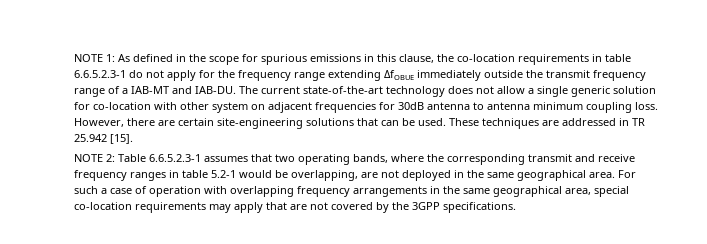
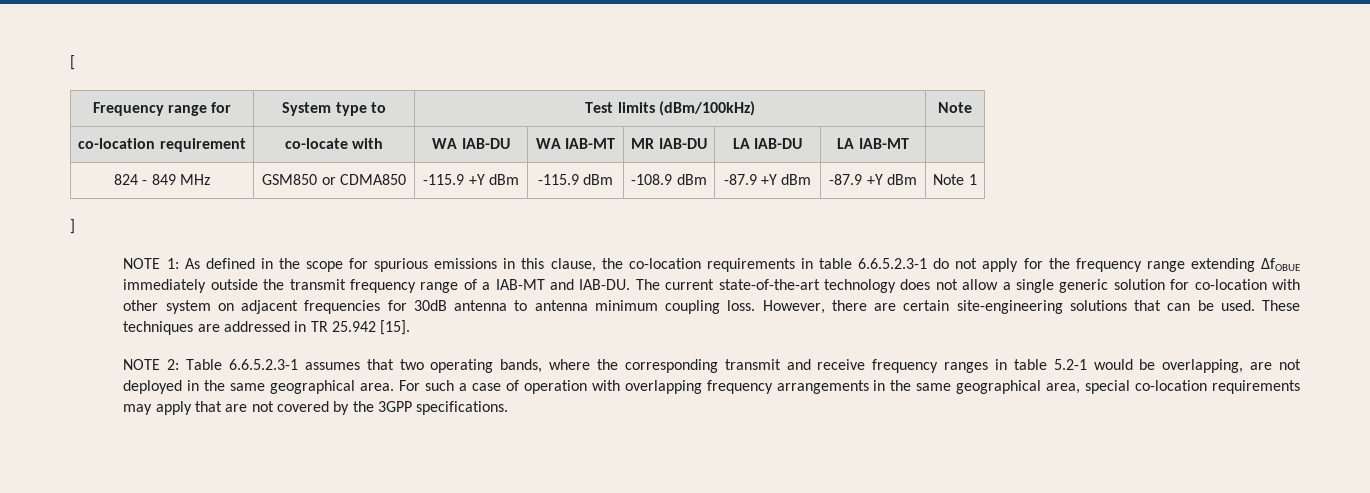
(73, 58) none -> [70,55,75,70] [92,102,232,116] [282,102,386,116] [585,101,755,116] [938,102,972,113] [78,138,246,152] [284,138,384,149] [432,138,510,149] [535,138,616,149] [631,138,707,149] [732,138,803,149] [837,138,909,149] [114,174,210,185] [262,174,406,185] [423,174,519,185] [537,174,614,185] [631,174,707,185] [723,174,812,185] [829,174,917,185] [933,174,977,185] [70,219,75,234] [ // Frequency range for | System type to | Test limits (dBm/100kHz) | Note // co-location requirement | co-locate with | WA IAB-DU | WA IAB-MT | MR IAB-DU | LA IAB-DU | LA IAB-MT | // 824 - 849 MHz | GSM850 or CDMA850 | -115.9 +Y dBm | -115.9 dBm | -108.9 dBm | -87.9 +Y dBm | -87.9 +Y dBm | Note 1 // ] //

